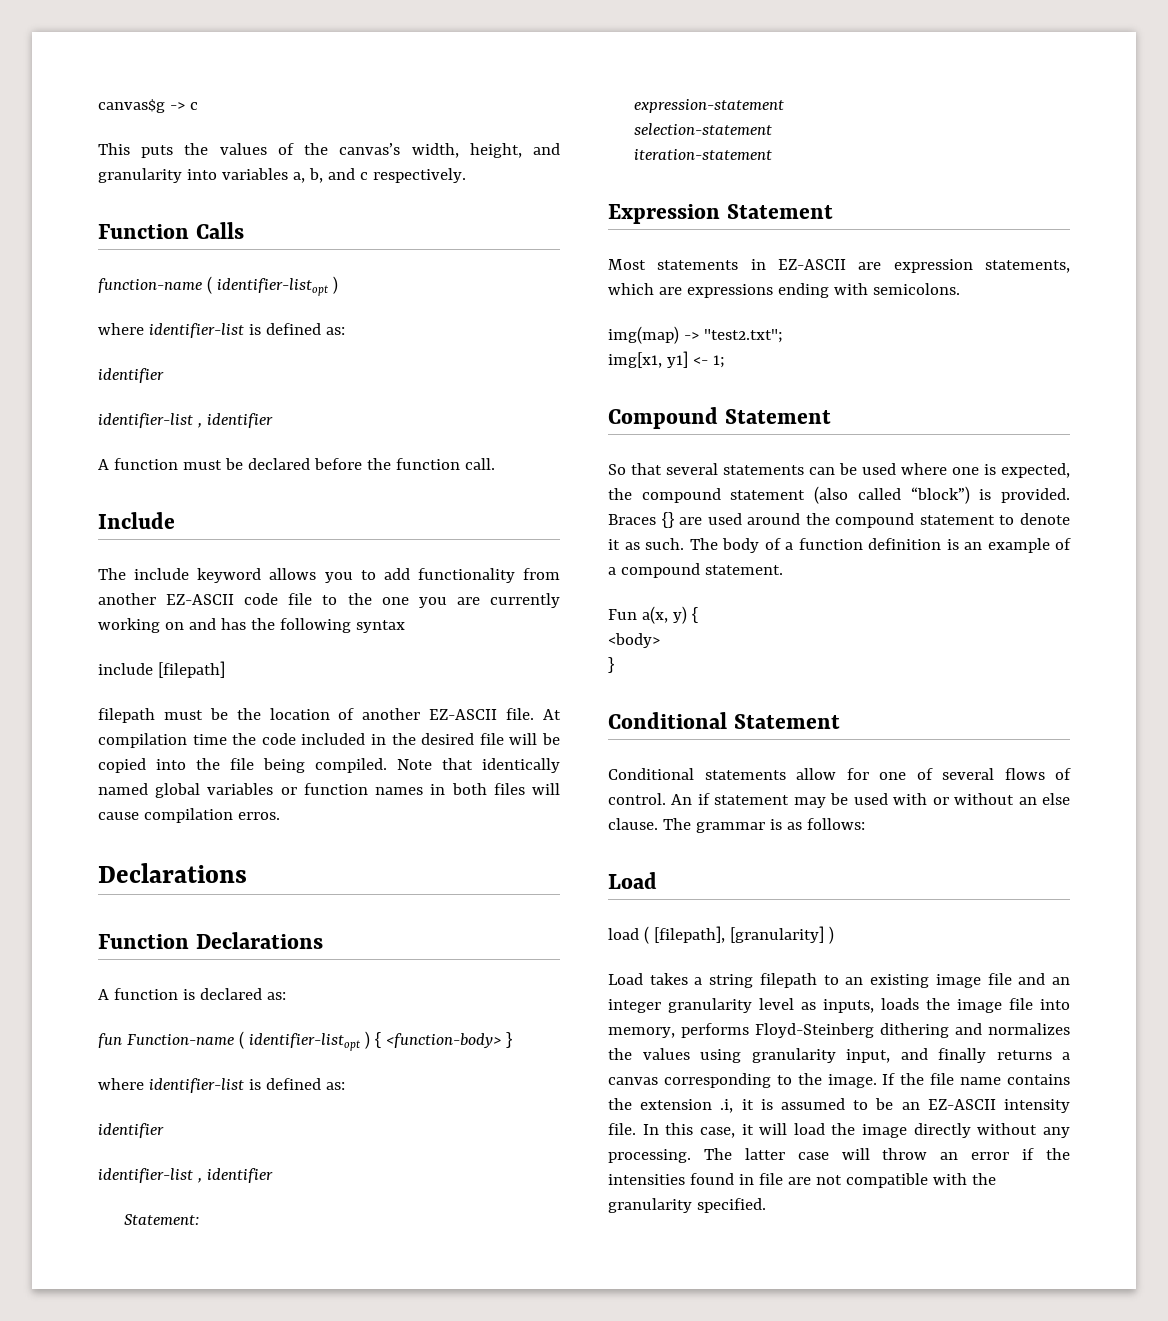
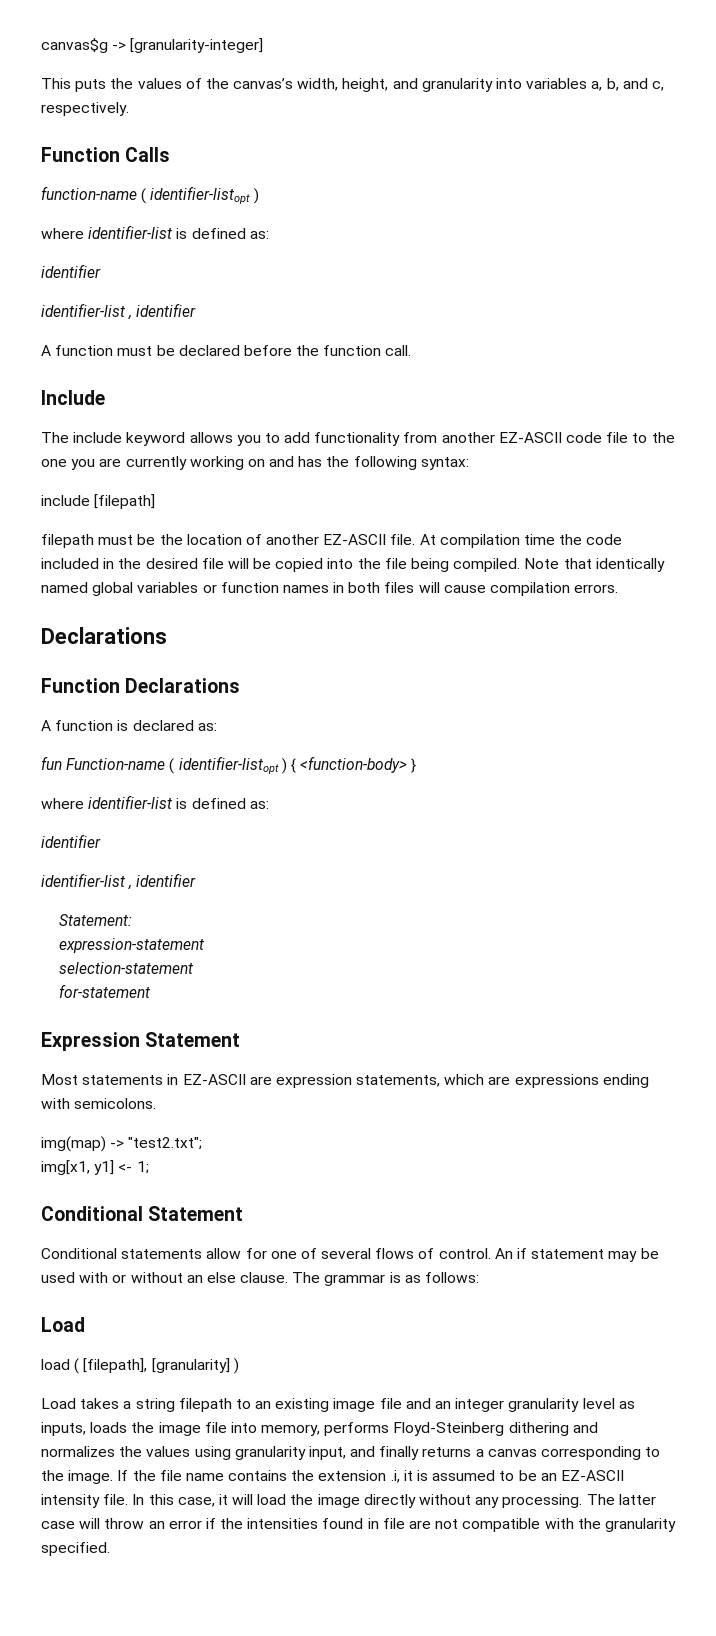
[189,102,198,110] c -> [130,38,264,53] [granularity-integer]
[359,172,368,180] c -> [651,81,664,91] c,
[355,620,405,633] syntax -> [420,457,469,470] syntax:
[237,812,280,820] erros. -> [574,584,619,593] errors.
[634,149,773,160] iteration-statement -> [59,984,151,998] for-statement
[608,407,831,429] [608,463,1070,478] [608,486,1070,504] [608,512,1070,528] [608,538,1071,553] [608,563,783,578] [608,606,698,624] [608,633,660,648] [608,657,614,673] // Compound Statement // So that several statements can be used where one is expected, the compound statement (also called “block”) is provided. Braces {} are used around the compound statement to denote it as such. The body of a function definition is an example of a compound statement. // Fun a(x, y) { // <body> // } -> (149, 1167) none

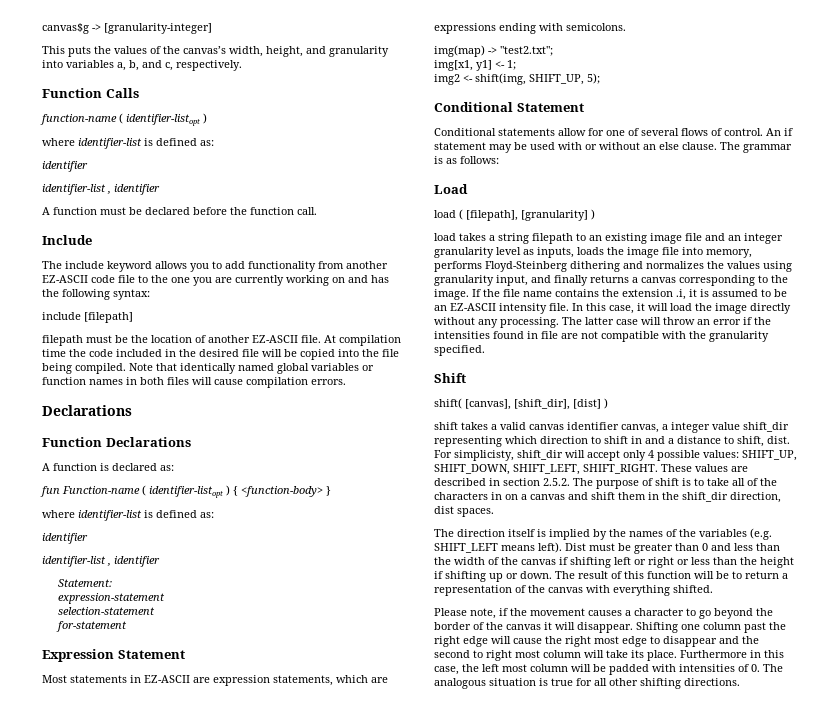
(149, 1167) none -> [434,73,600,85] // img2 <- shift(img, SHIFT_UP, 5);
[41,1398,76,1409] Load -> [434,233,456,241] load
(110, 1549) none -> [434,373,466,383] [434,398,608,410] [434,422,789,433] [434,436,790,447] [434,450,797,461] [434,464,748,475] [434,478,777,489] [434,492,781,503] [434,506,494,517] [434,528,772,540] [434,542,780,554] [434,557,794,568] [434,571,788,582] [434,585,713,596] [434,608,773,619] [434,622,786,633] [434,636,759,647] [434,650,784,661] [434,664,783,675] [434,678,740,689] // Shift // shift( [canvas], [shift_dir], [dist] ) // shift takes a valid canvas identifier canvas, a integer value shift_dir representing which direction to shift in and a distance to shift, dist. For simplicisty, shift_dir will accept only 4 possible values: SHIFT_UP, SHIFT_DOWN, SHIFT_LEFT, SHIFT_RIGHT. These values are described in section 2.5.2. The purpose of shift is to take all of the characters in on a canvas and shift them in the shift_dir direction, dist spaces. // The direction itself is implied by the names of the variables (e.g. SHIFT_LEFT means left). Dist must be greater than 0 and less than the width of the canvas if shifting left or right or less than the height if shifting up or down. The result of this function will be to return a representation of the canvas with everything shifted. // Please note, if the movement causes a character to go beyond the border of the canvas it will disappear. Shifting one column past the right edge will cause the right most edge to disappear and the second to right most column will take its place. Furthermore in this case, the left most column will be padded with intensities of 0. The analogous situation is true for all other shifting directions.

